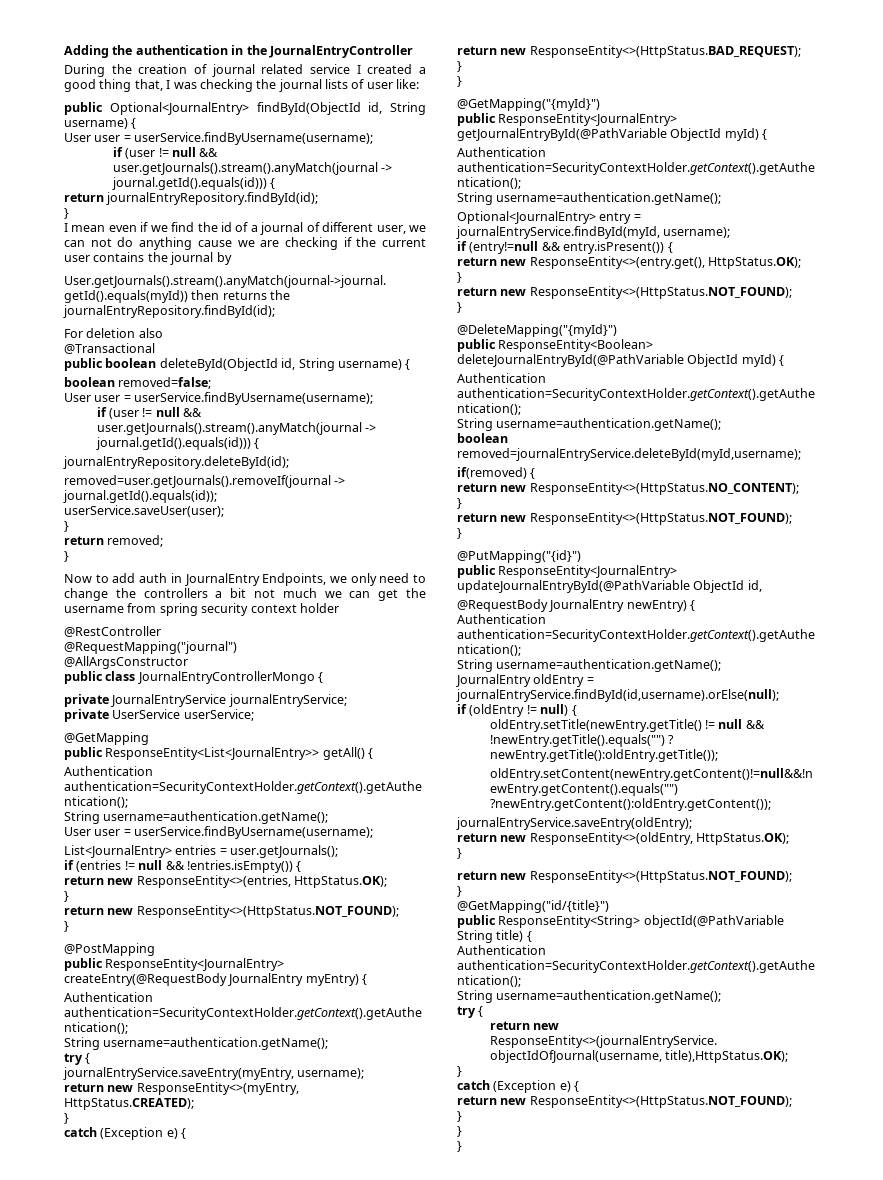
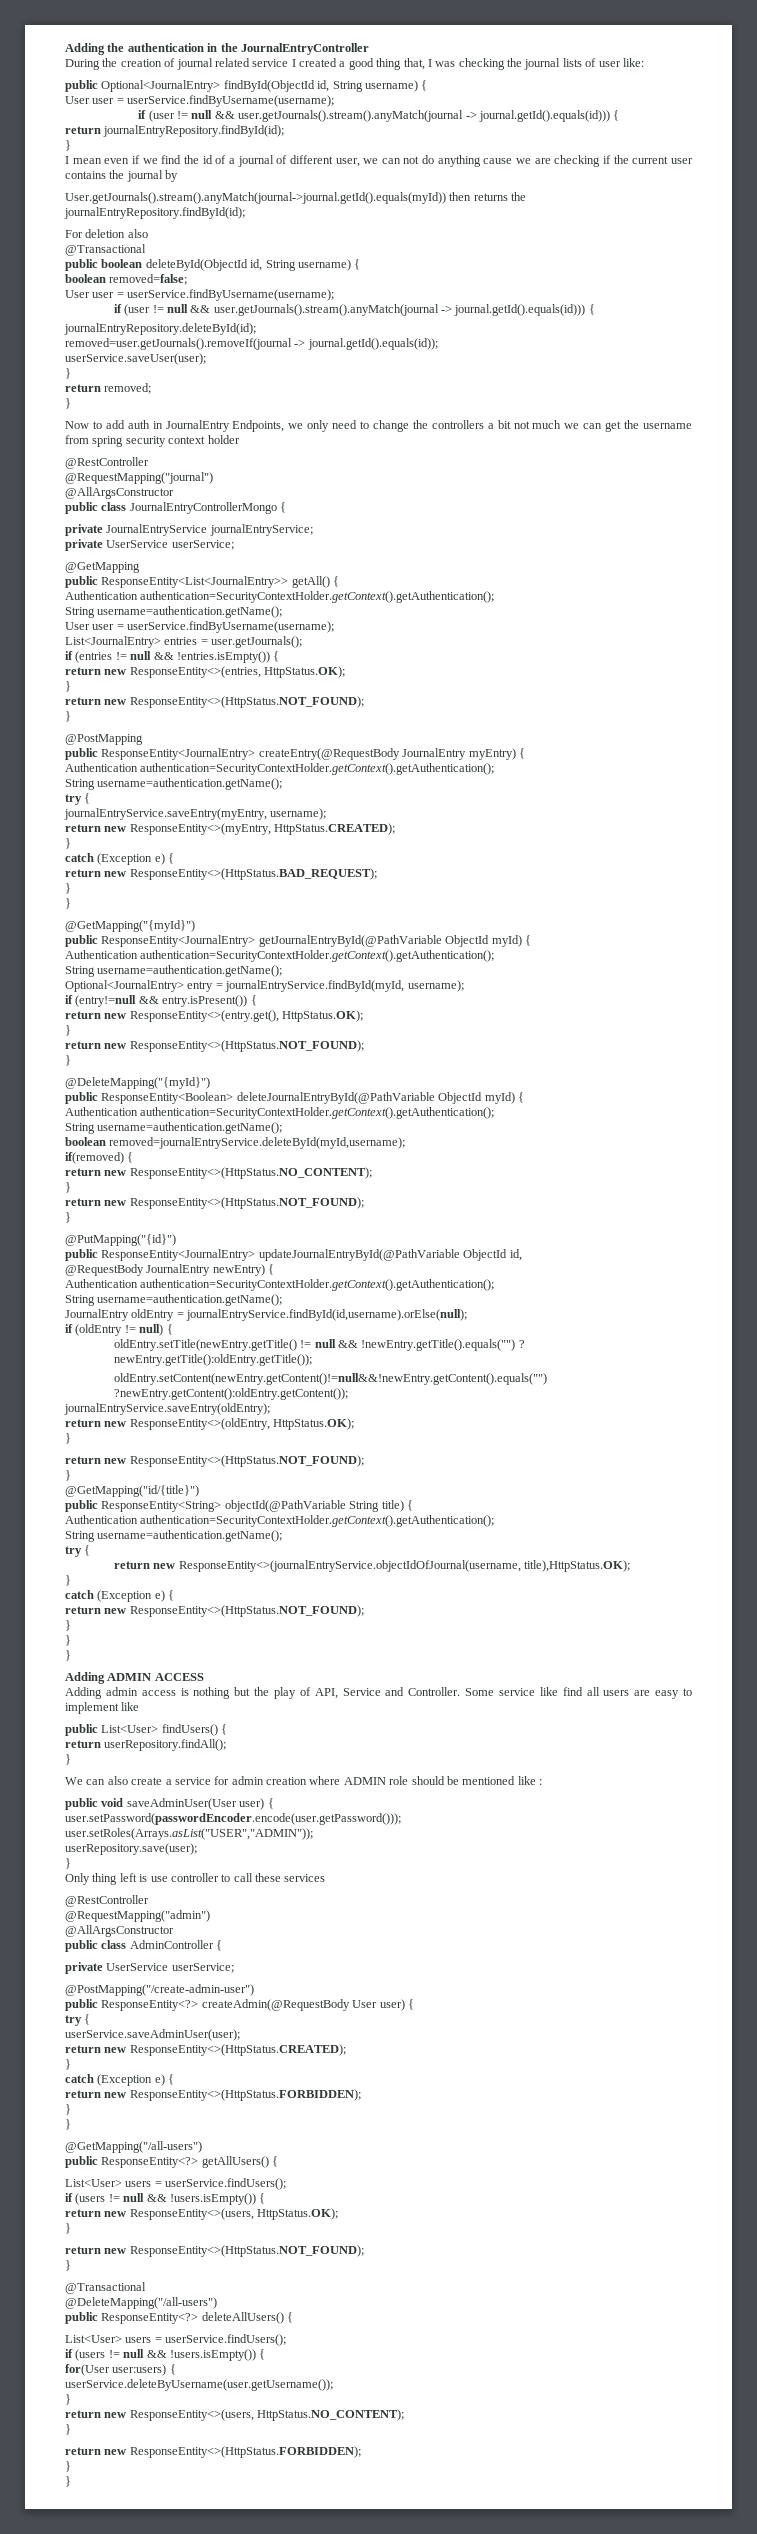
(462, 1146) none -> [65,1672,204,1684] [65,1687,692,1699] [65,1702,140,1714] [65,1724,228,1736] [65,1739,227,1751] [65,1754,71,1765] [65,1776,542,1785] [65,1798,274,1810] [65,1813,401,1825] [65,1828,313,1840] [65,1843,197,1855] [65,1858,71,1869] [65,1873,326,1885] [65,1895,149,1907] [65,1910,210,1922] [65,1925,174,1937] [65,1940,223,1952] [65,1962,234,1974] [65,1984,254,1996] [65,1999,414,2011] [65,2014,91,2026] [65,2029,240,2041] [65,2044,346,2056] [65,2059,71,2070] [65,2074,175,2086] [65,2089,361,2101] [65,2104,71,2115] [65,2119,71,2130] [65,2141,202,2153] [65,2156,279,2168] [65,2178,287,2190] [65,2193,266,2205] [65,2208,339,2220] [65,2223,71,2234] [65,2245,364,2257] [65,2260,71,2271] [65,2282,146,2294] [65,2297,217,2309] [65,2312,294,2324] [65,2334,287,2346] [65,2349,266,2361] [65,2364,176,2376] [65,2379,333,2391] [65,2394,71,2405] [65,2409,405,2421] [65,2424,71,2435] [65,2446,361,2458] [65,2461,71,2472] [65,2476,71,2487] // Adding ADMIN ACCESS // Adding admin access is nothing but the play of API, Service and Controller. Some service like find all users are easy to implement like // public List<User> findUsers() { // return userRepository.findAll(); // } // We can also create a service for admin creation where ADMIN role should be mentioned like : // public void saveAdminUser(User user) { // user.setPassword(passwordEncoder.encode(user.getPassword())); // user.setRoles(Arrays.asList("USER","ADMIN")); // userRepository.save(user); // } // Only thing left is use controller to call these services // @RestController // @RequestMapping("admin") // @AllArgsConstructor // public class AdminController { // private UserService userService; // @PostMapping("/create-admin-user") // public ResponseEntity<?> createAdmin(@RequestBody User user) { // try { // userService.saveAdminUser(user); // return new ResponseEntity<>(HttpStatus.CREATED); // } // catch (Exception e) { // return new ResponseEntity<>(HttpStatus.FORBIDDEN); // } // } // @GetMapping("/all-users") // public ResponseEntity<?> getAllUsers() { // List<User> users = userService.findUsers(); // if (users != null && !users.isEmpty()) { // return new ResponseEntity<>(users, HttpStatus.OK); // } // return new ResponseEntity<>(HttpStatus.NOT_FOUND); // } // @Transactional // @DeleteMapping("/all-users") // public ResponseEntity<?> deleteAllUsers() { // List<User> users = userService.findUsers(); // if (users != null && !users.isEmpty()) { // for(User user:users) { // userService.deleteByUsername(user.getUsername()); // } // return new ResponseEntity<>(users, HttpStatus.NO_CONTENT); // } // return new ResponseEntity<>(HttpStatus.FORBIDDEN); // } // }

